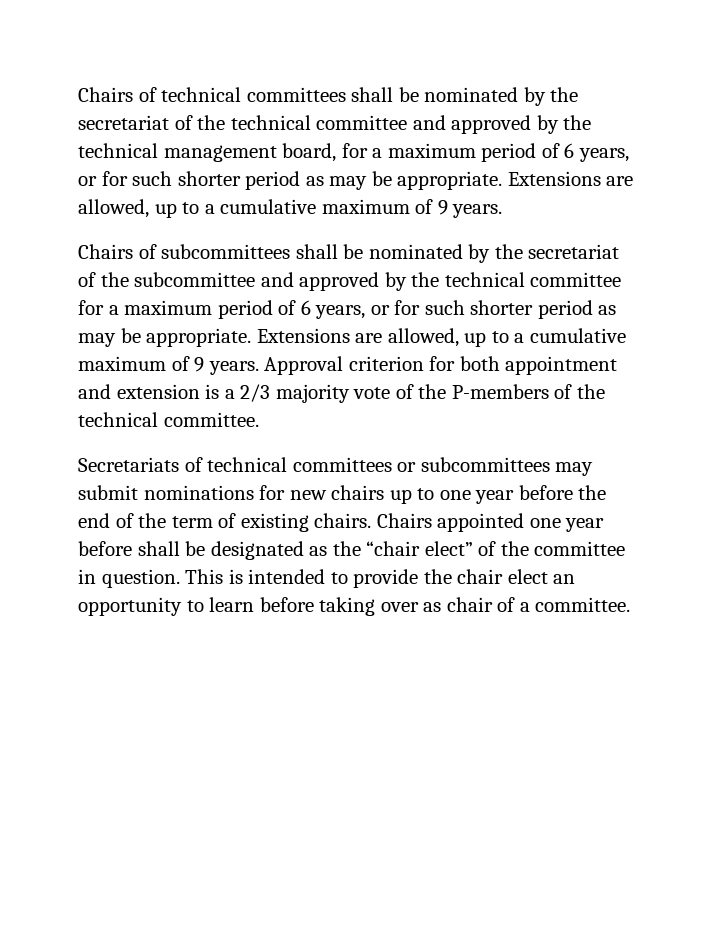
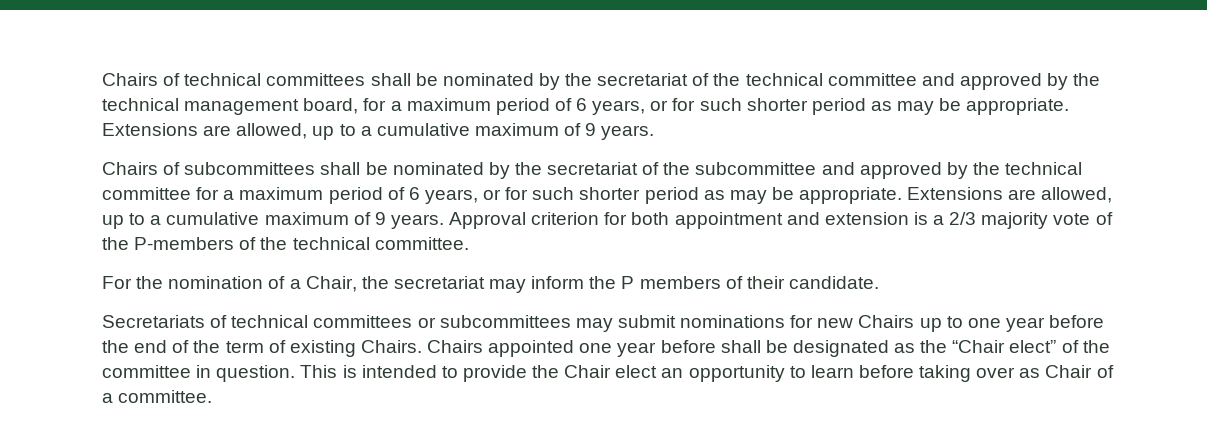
(259, 419) none -> [102,276,879,293] // For the nomination of a Chair, the secretariat may inform the P members of their candidate.
[331,485,385,500] chairs -> [858,315,915,328] Chairs
[314,513,372,528] chairs. -> [360,340,422,353] Chairs.
[366,541,421,556] “chair -> [952,340,1006,353] “Chair
[457,569,504,584] chair -> [564,365,612,378] Chair
[446,597,493,612] chair -> [1045,365,1093,378] Chair

